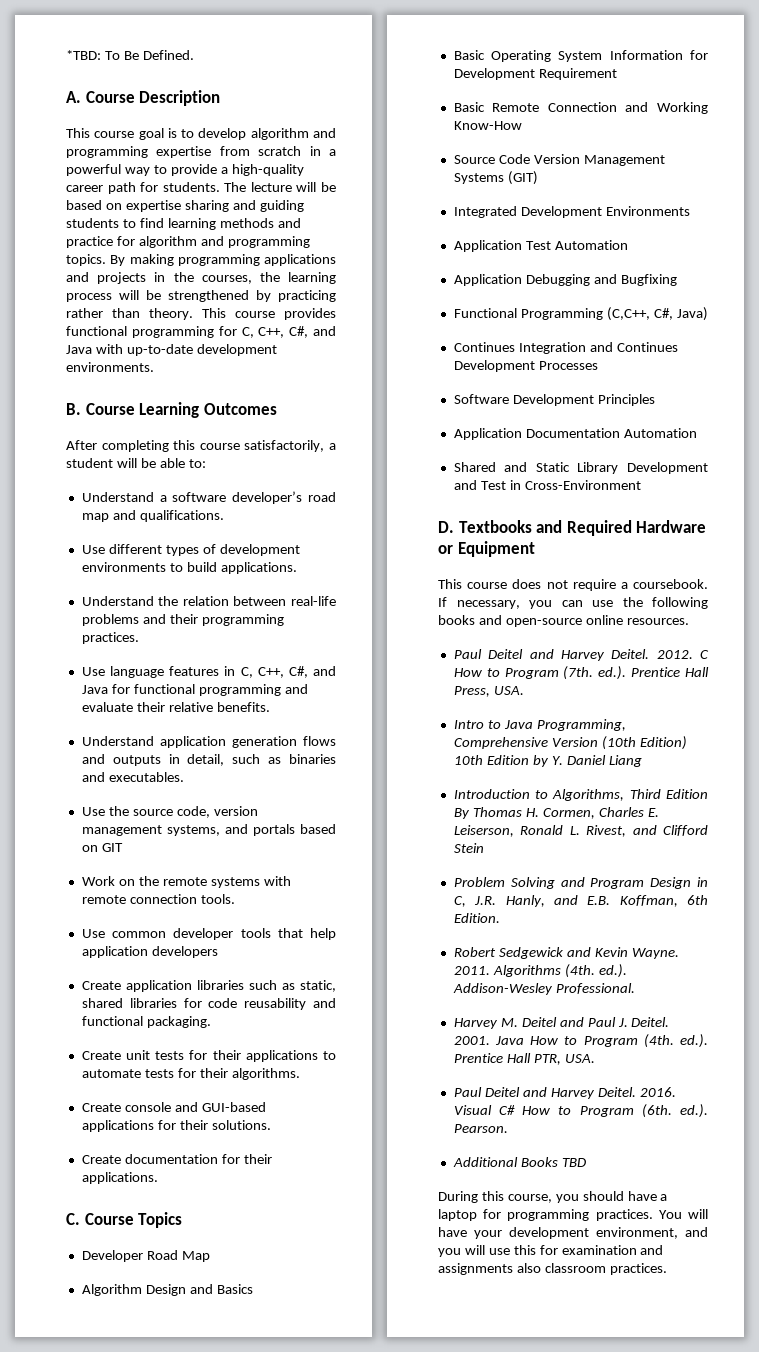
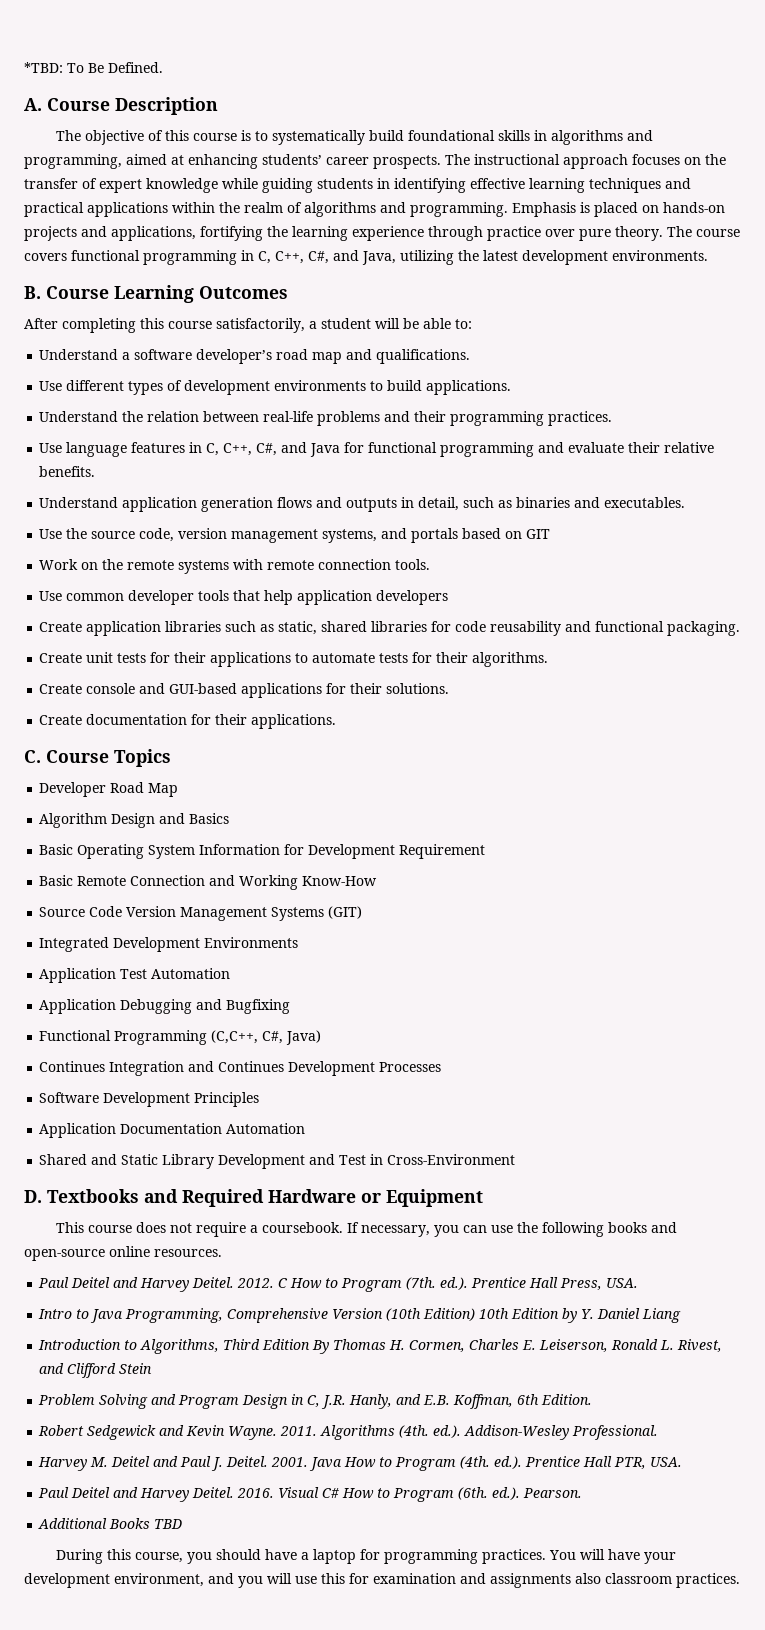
[66,128,336,140] [66,146,336,158] [66,164,304,176] [66,182,337,194] [66,200,304,212] [66,218,301,230] [66,236,310,248] [66,254,336,266] [66,272,336,284] [66,290,336,302] [66,308,336,320] [66,326,336,338] [66,344,193,356] This course goal is to develop algorithm and programming expertise from scratch in a powerful way to provide a high-quality career path for students. The lecture will be based on expertise sharing and guiding students to find learning methods and practice for algorithm and programming topics. By making programming applications and projects in the courses, the learning process will be strengthened by practicing rather than theory. This course provides functional programming for C, C++, C#, and Java with up-to-date -> [56,130,654,145] [24,154,726,169] [24,178,691,193] [24,202,725,217] [24,226,740,241] [24,250,518,265] The objective of this course is to systematically build foundational skills in algorithms and programming, aimed at enhancing students’ career prospects. The instructional approach focuses on the transfer of expert knowledge while guiding students in identifying effective learning techniques and practical applications within the realm of algorithms and programming. Emphasis is placed on hands-on projects and applications, fortifying the learning experience through practice over pure theory. The course covers functional programming in C, C++, C#, and Java, utilizing the latest

